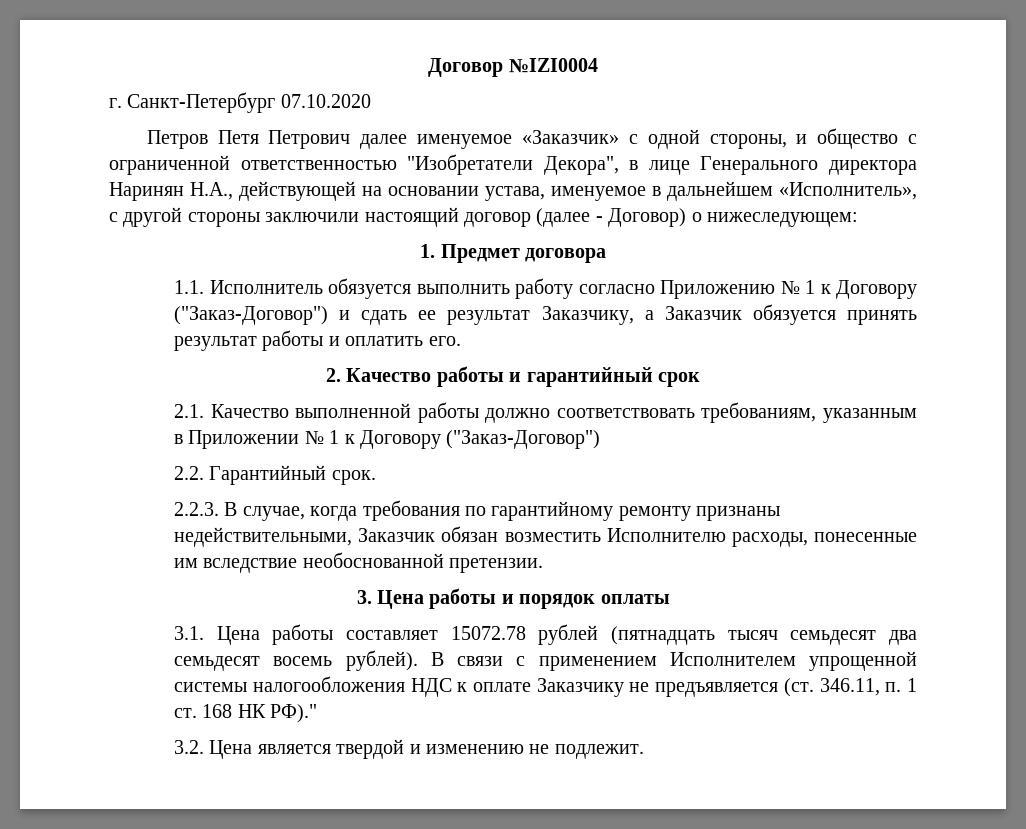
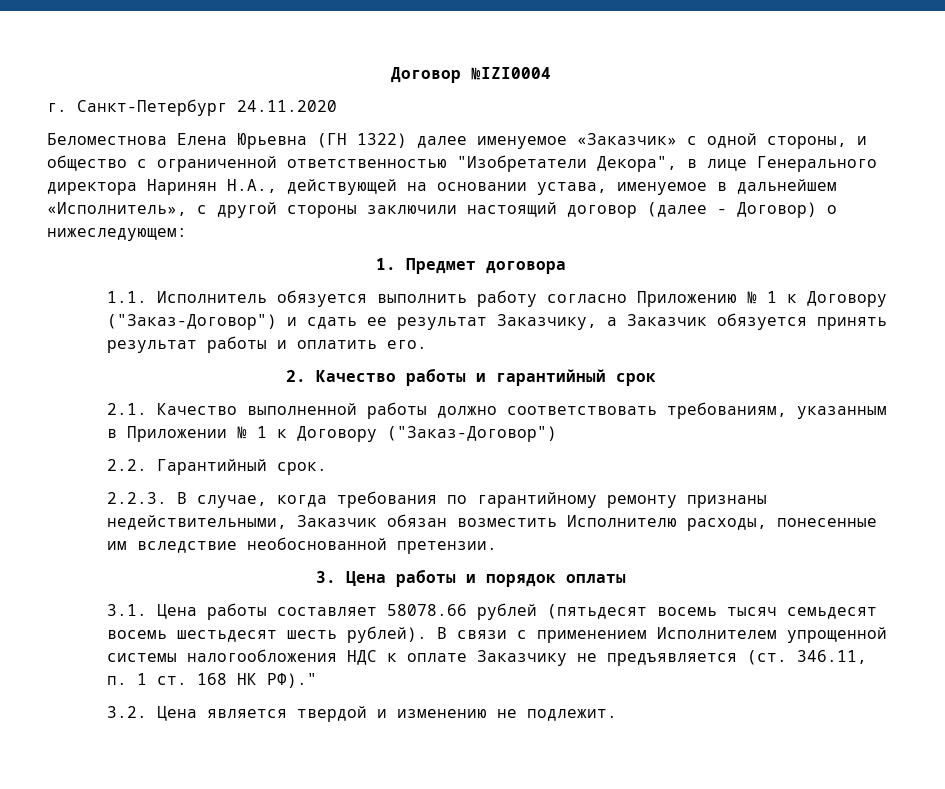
[280,94,371,108] [146,130,351,149] 07.10.2020 // Петров Петя Петрович -> [237,100,337,112] [47,133,407,149] 24.11.2020 // Беломестнова Елена Юрьевна (ГН 1322)
[450,624,917,645] [174,656,333,671] 15072.78 рублей (пятнадцать тысяч семьдесят два семьдесят восемь -> [386,603,877,620] [106,630,337,642] 58078.66 рублей (пятьдесят восемь тысяч семьдесят восемь шестьдесят шесть

